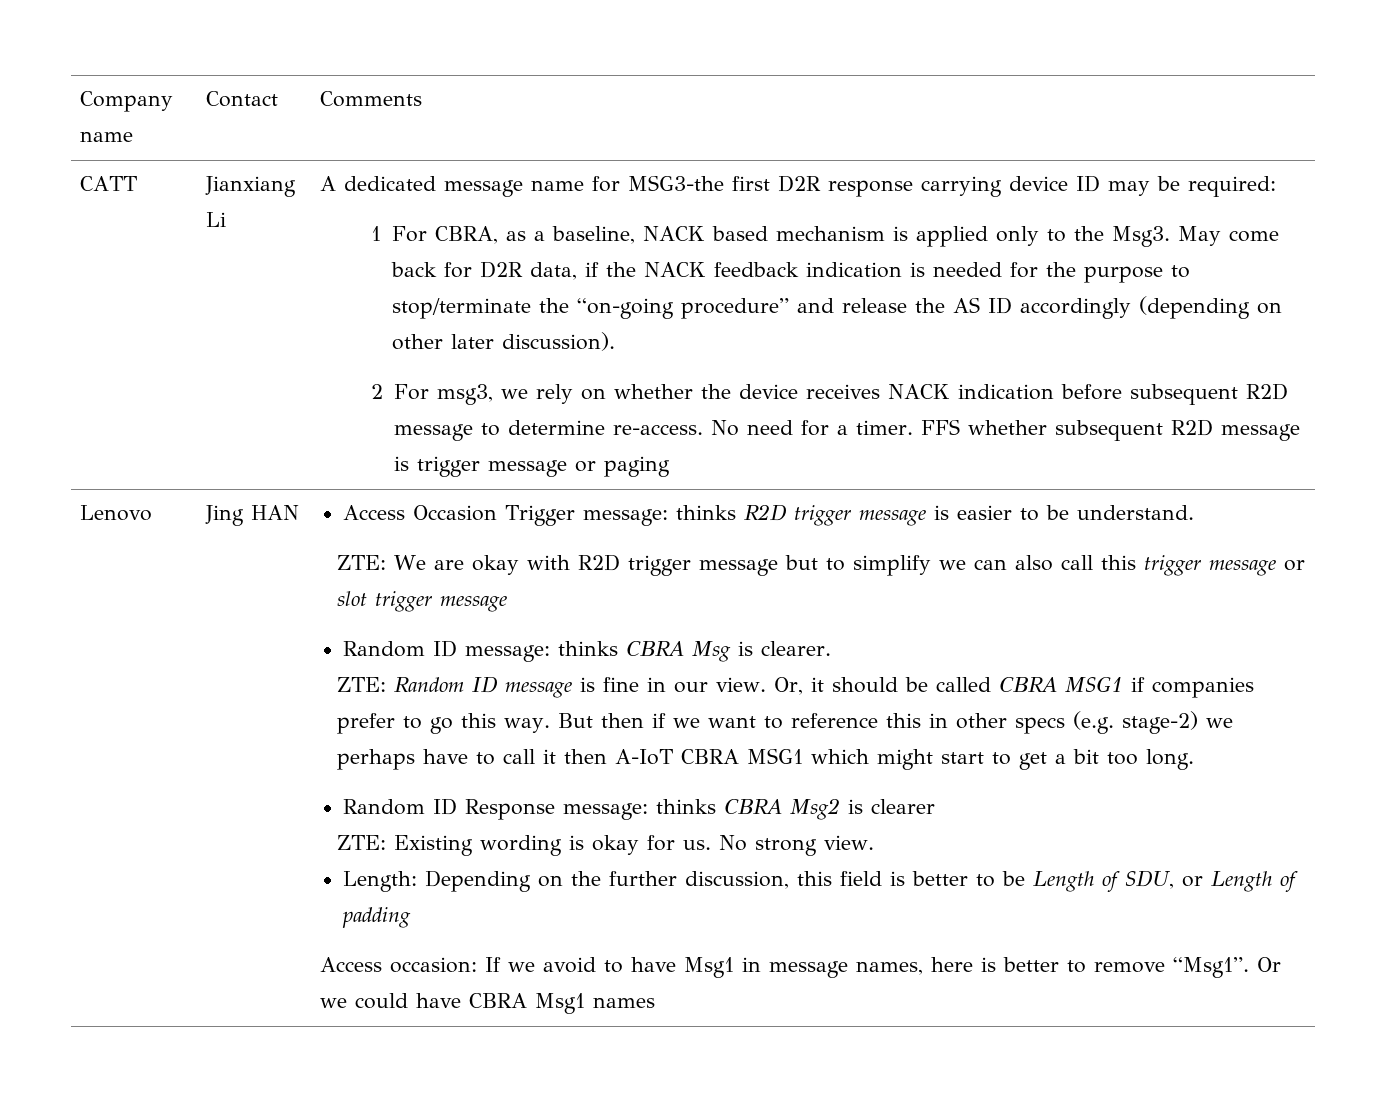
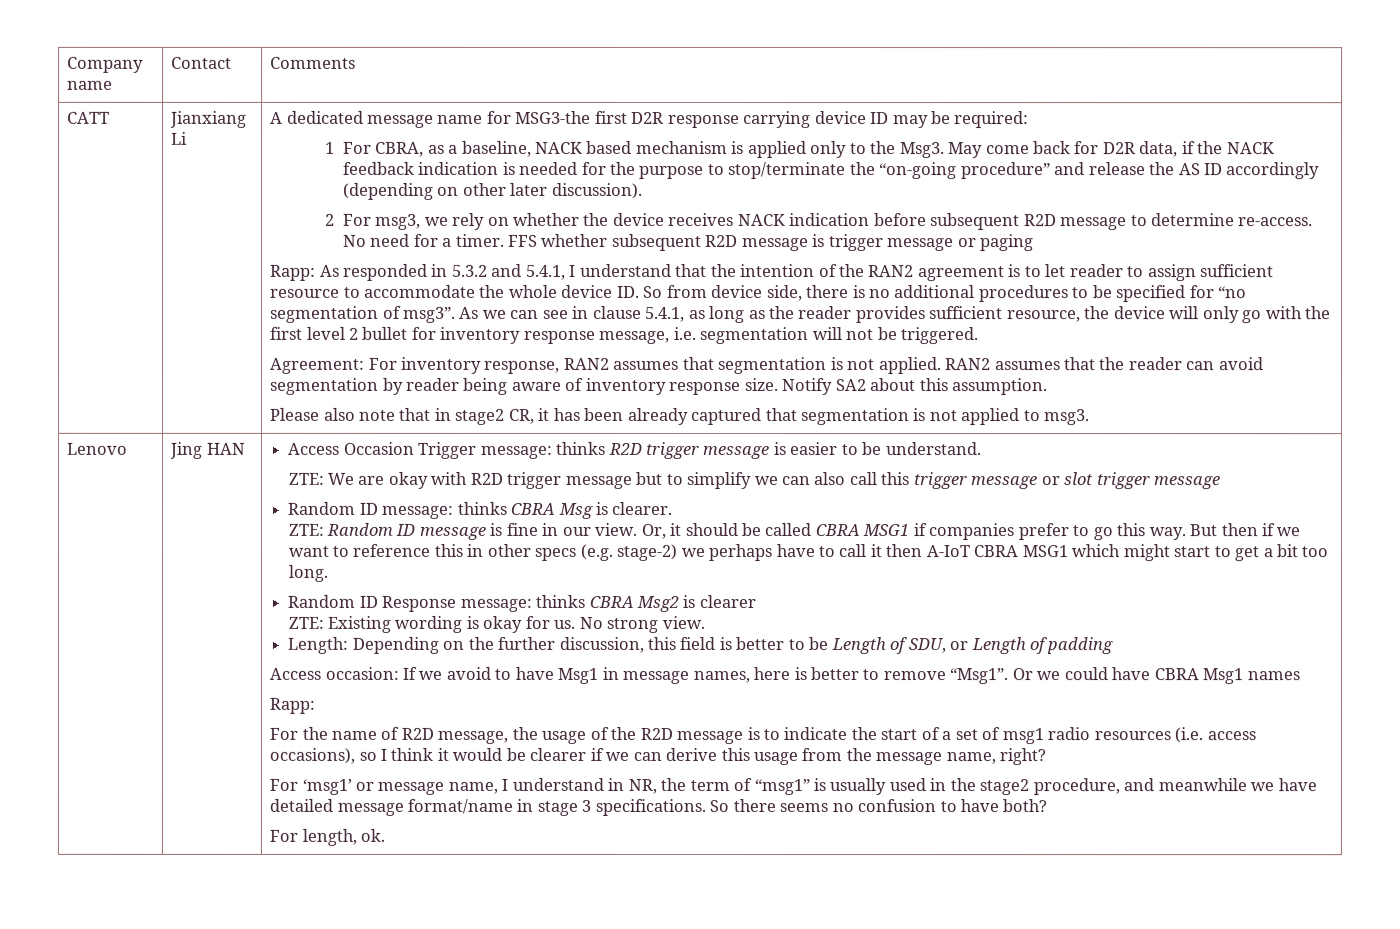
(670, 466) none -> [270,263,1275,282] [270,284,1248,303] [270,305,1332,324] [270,326,980,345] [270,356,1264,375] [270,377,1049,396] [270,407,1091,426] // Rapp: As responded in 5.3.2 and 5.4.1, I understand that the intention of the RAN2 agreement is to let reader to assign sufficient resource to accommodate the whole device ID. So from device side, there is no additional procedures to be specified for “no segmentation of msg3”. As we can see in clause 5.4.1, as long as the reader provides sufficient resource, the device will only go with the first level 2 bullet for inventory response message, i.e. segmentation will not be triggered. // Agreement: For inventory response, RAN2 assumes that segmentation is not applied. RAN2 assumes that the reader can avoid segmentation by reader being aware of inventory response size. Notify SA2 about this assumption. // Please also note that in stage2 CR, it has been already captured that segmentation is not applied to msg3.
(655, 1002) none -> [269,697,316,714] [269,726,1256,745] [269,747,1047,766] [269,777,1317,796] [269,798,1048,817] [269,828,386,846] // Rapp: // For the name of R2D message, the usage of the R2D message is to indicate the start of a set of msg1 radio resources (i.e. access occasions), so I think it would be clearer if we can derive this usage from the message name, right? // For ‘msg1’ or message name, I understand in NR, the term of “msg1” is usually used in the stage2 procedure, and meanwhile we have detailed message format/name in stage 3 specifications. So there seems no confusion to have both? // For length, ok.

